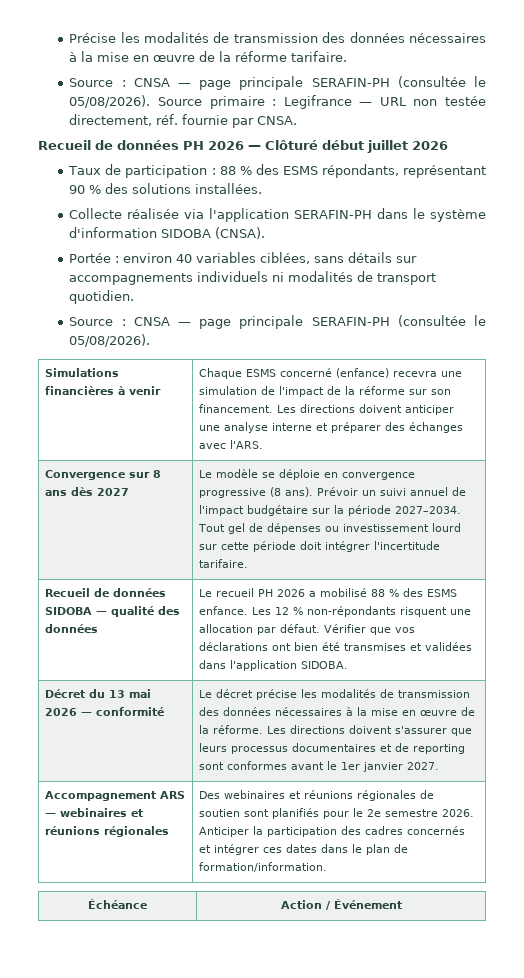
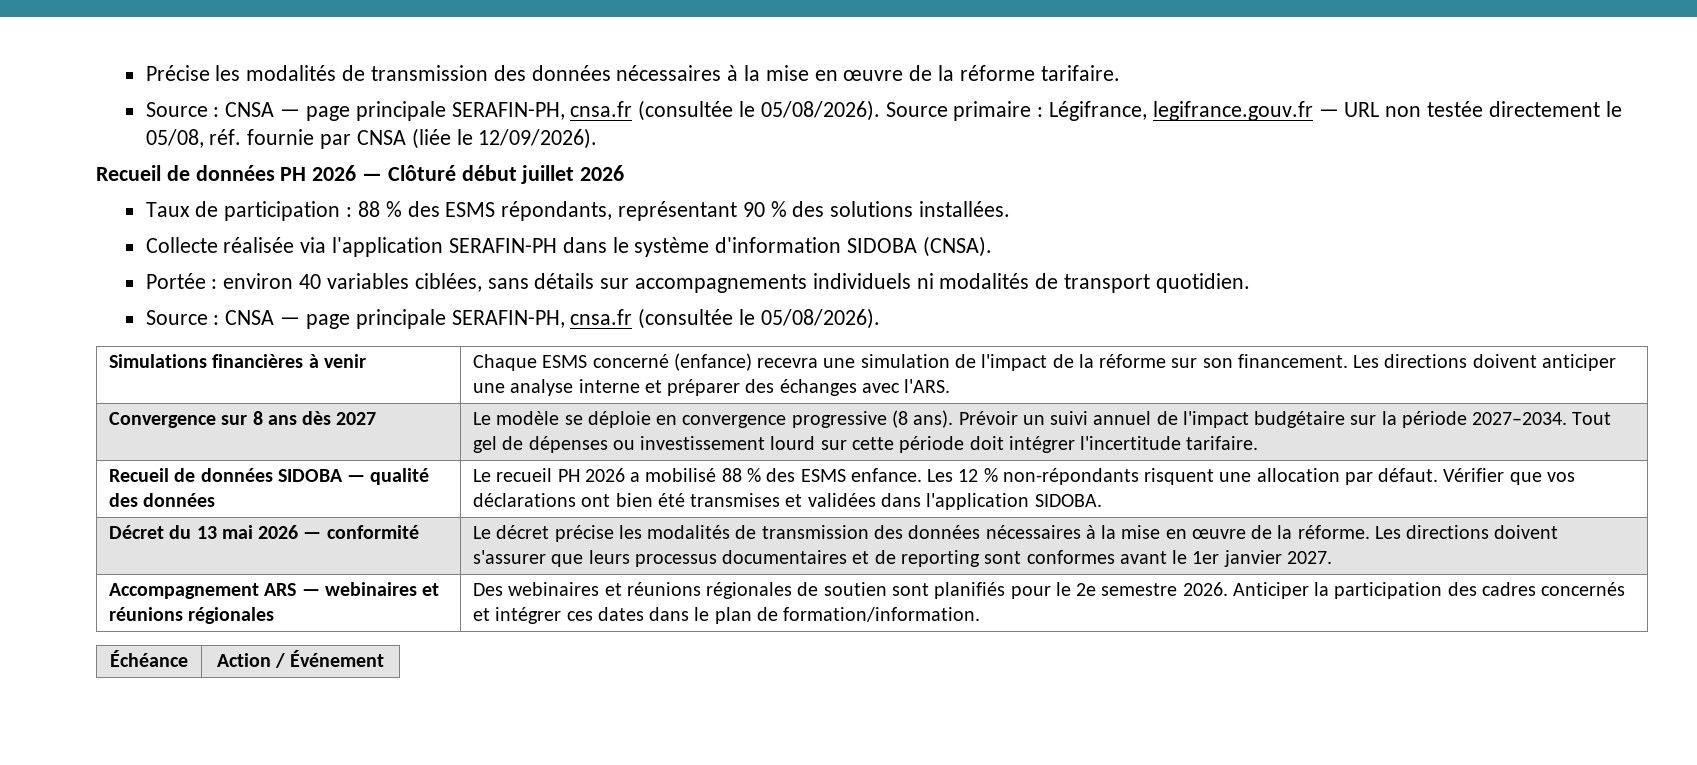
[311,78,390,87] SERAFIN-PH -> [451,101,633,120] SERAFIN-PH, cnsa.fr
[283,95,352,109] Legifrance -> [1048,101,1313,121] Légifrance, legifrance.gouv.fr
[69,114,298,128] directement, réf. fournie par CNSA. -> [1488,101,1622,117] [145,128,598,149] directement le 05/08, réf. fournie par CNSA (liée le 12/09/2026).
[311,317,390,326] SERAFIN-PH -> [451,309,633,328] SERAFIN-PH, cnsa.fr

